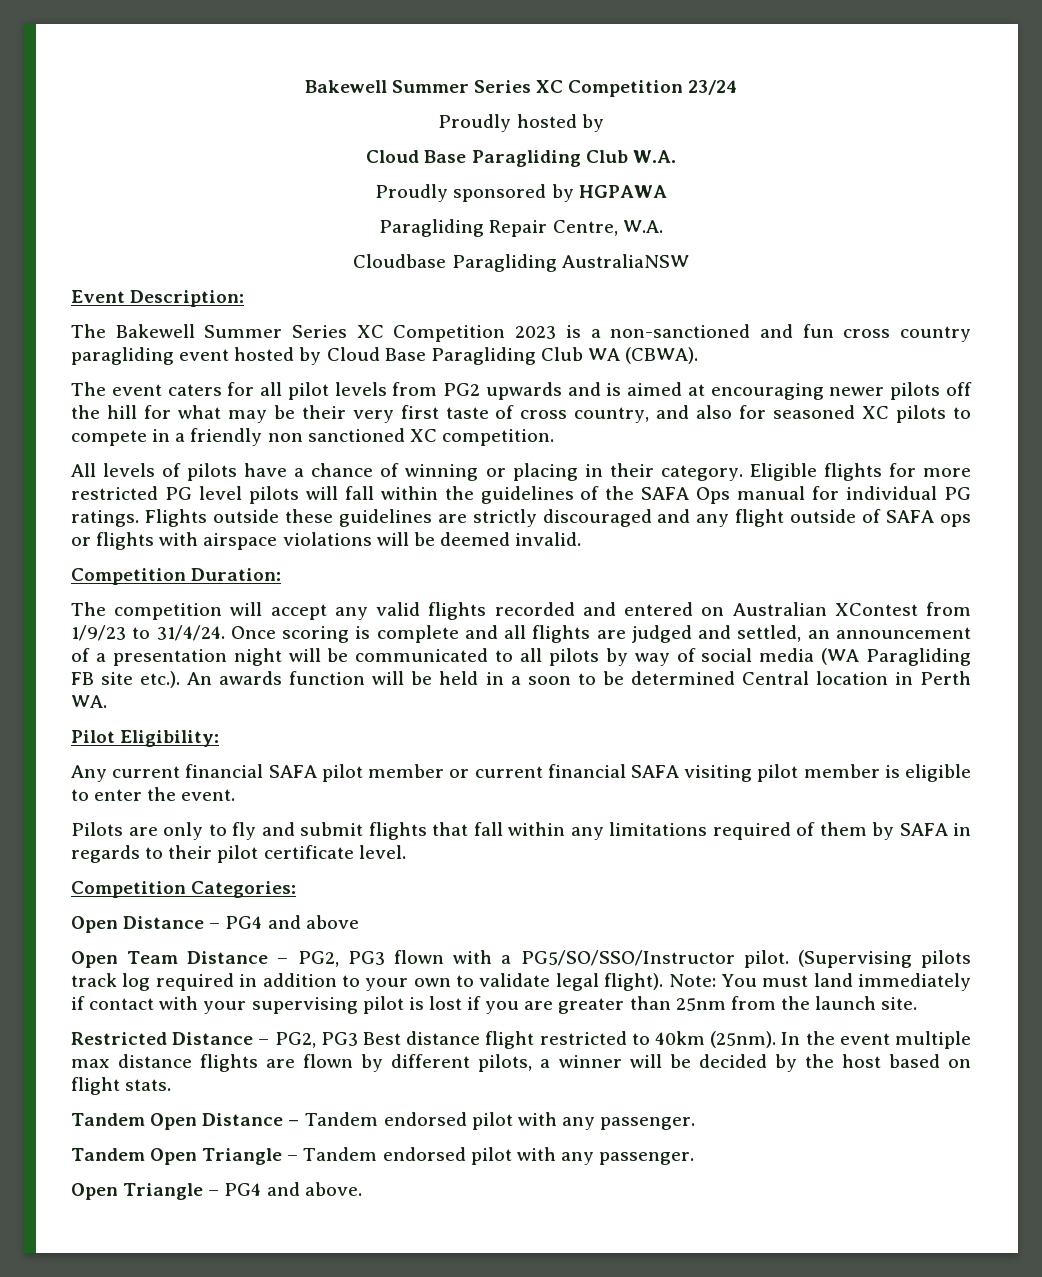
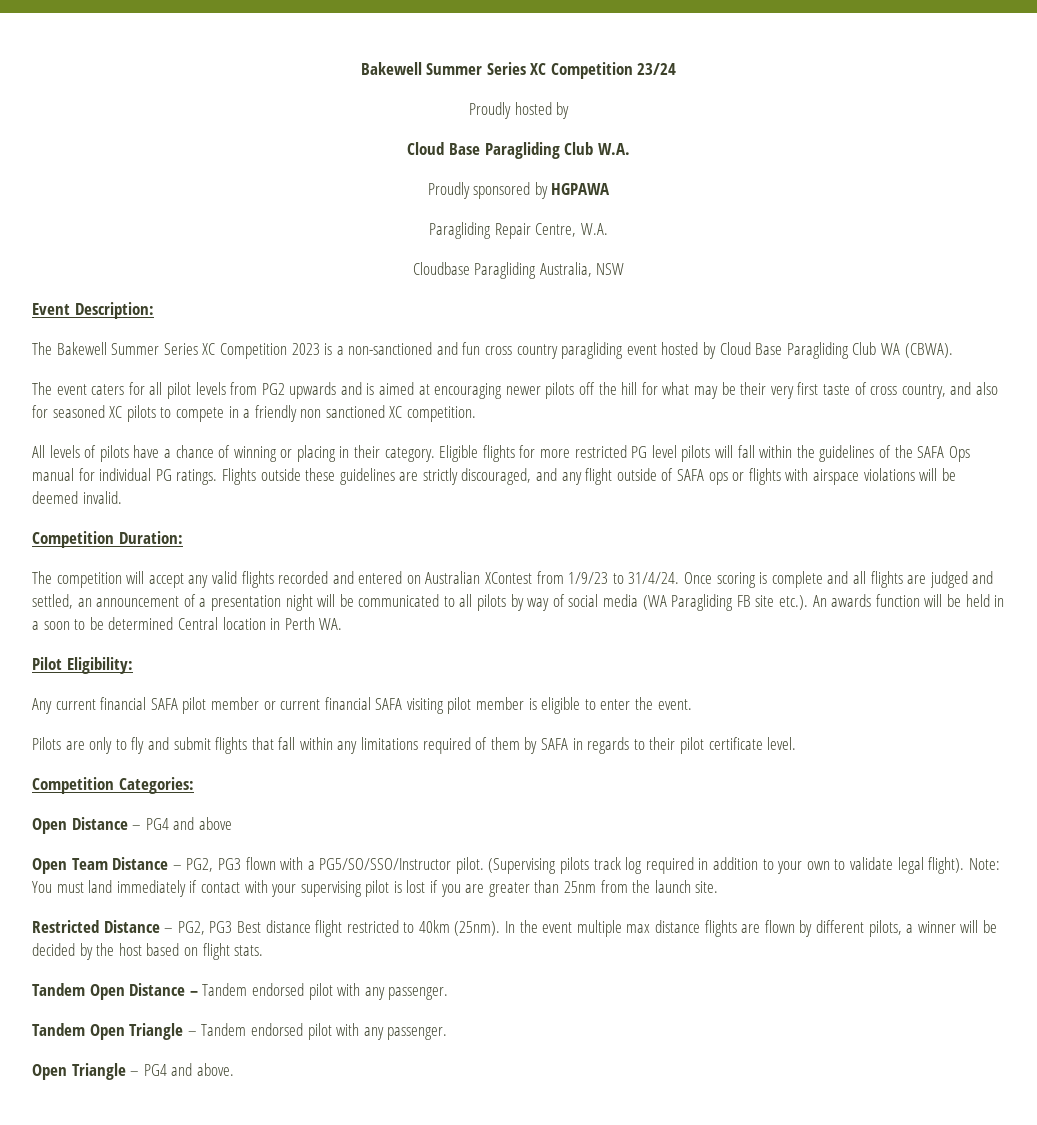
[561,254,689,268] AustraliaNSW -> [539,262,625,277] Australia, NSW
[542,509,652,527] discouraged -> [461,468,532,485] discouraged,

